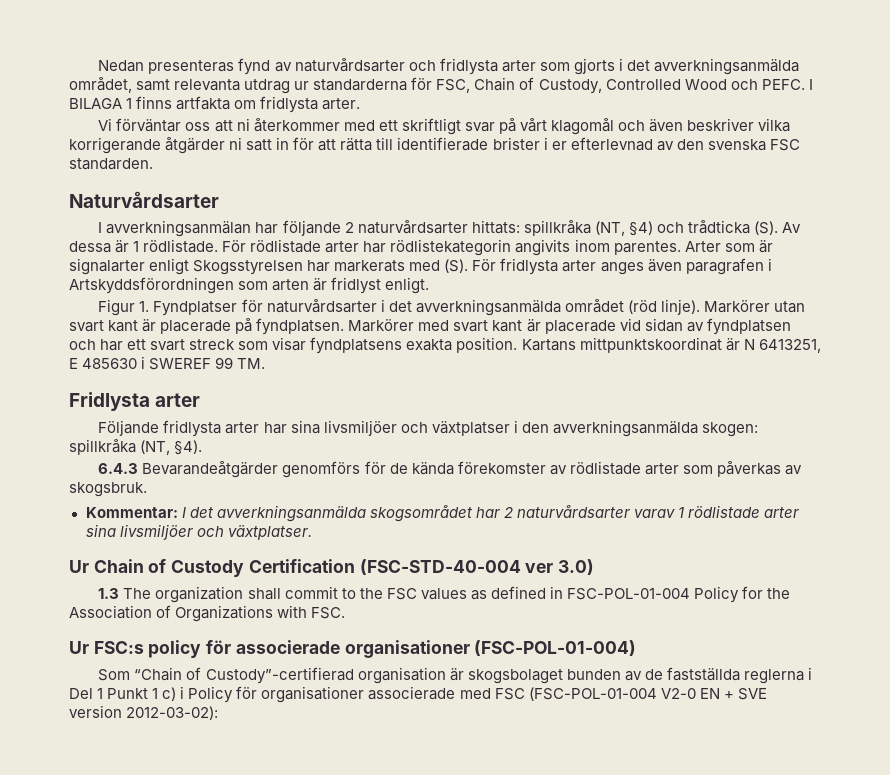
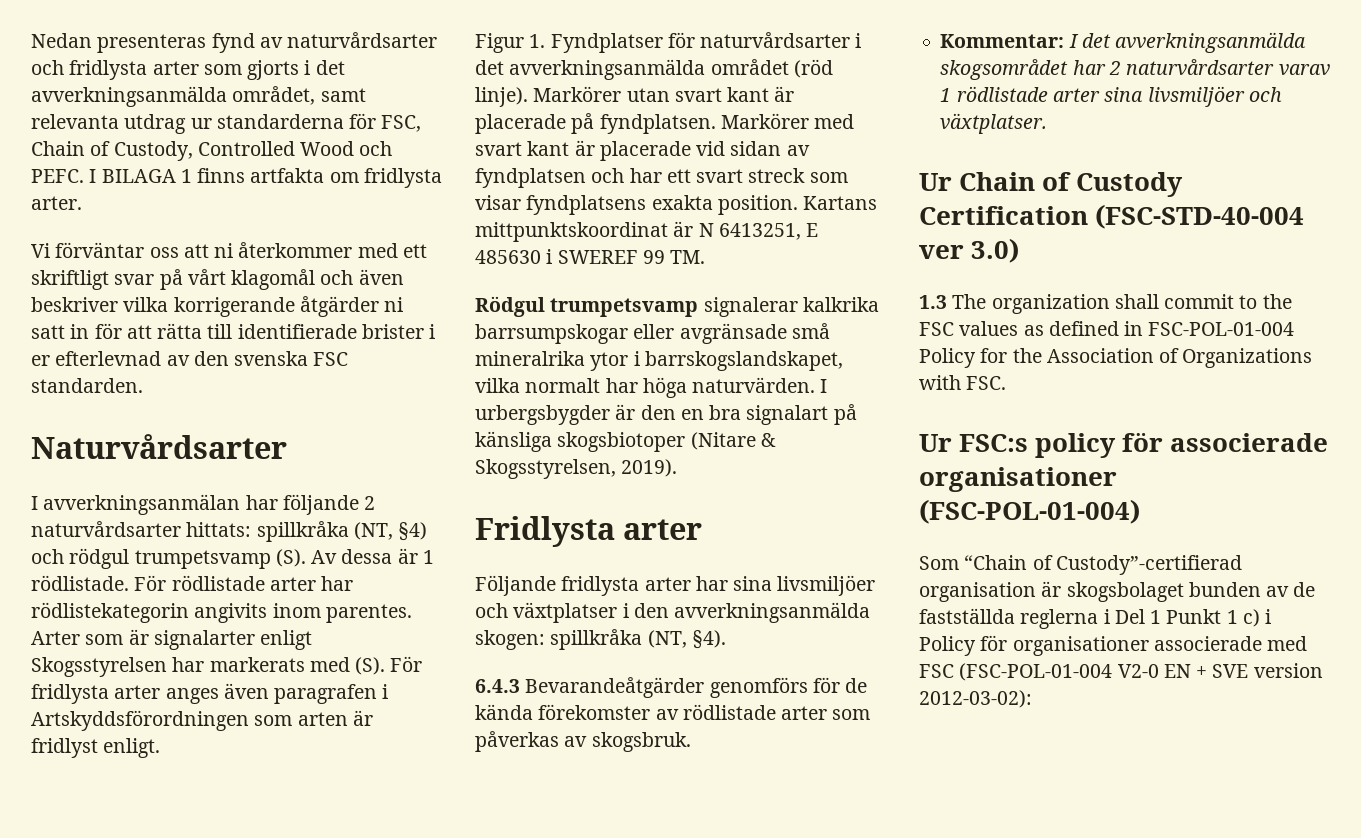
[687,220,750,234] trådticka -> [69,548,271,569] rödgul trumpetsvamp
(266, 363) none -> [475,296,879,317] [475,323,830,344] [475,351,843,371] [475,377,828,398] [475,404,857,425] [475,431,776,452] [475,459,678,479] // Rödgul trumpetsvamp signalerar kalkrika barrsumpskogar eller avgränsade små mineralrika ytor i barrskogslandskapet, vilka normalt har höga naturvärden. I urbergsbygder är den en bra signalart på känsliga skogsbiotoper (Nitare & Skogsstyrelsen, 2019).

